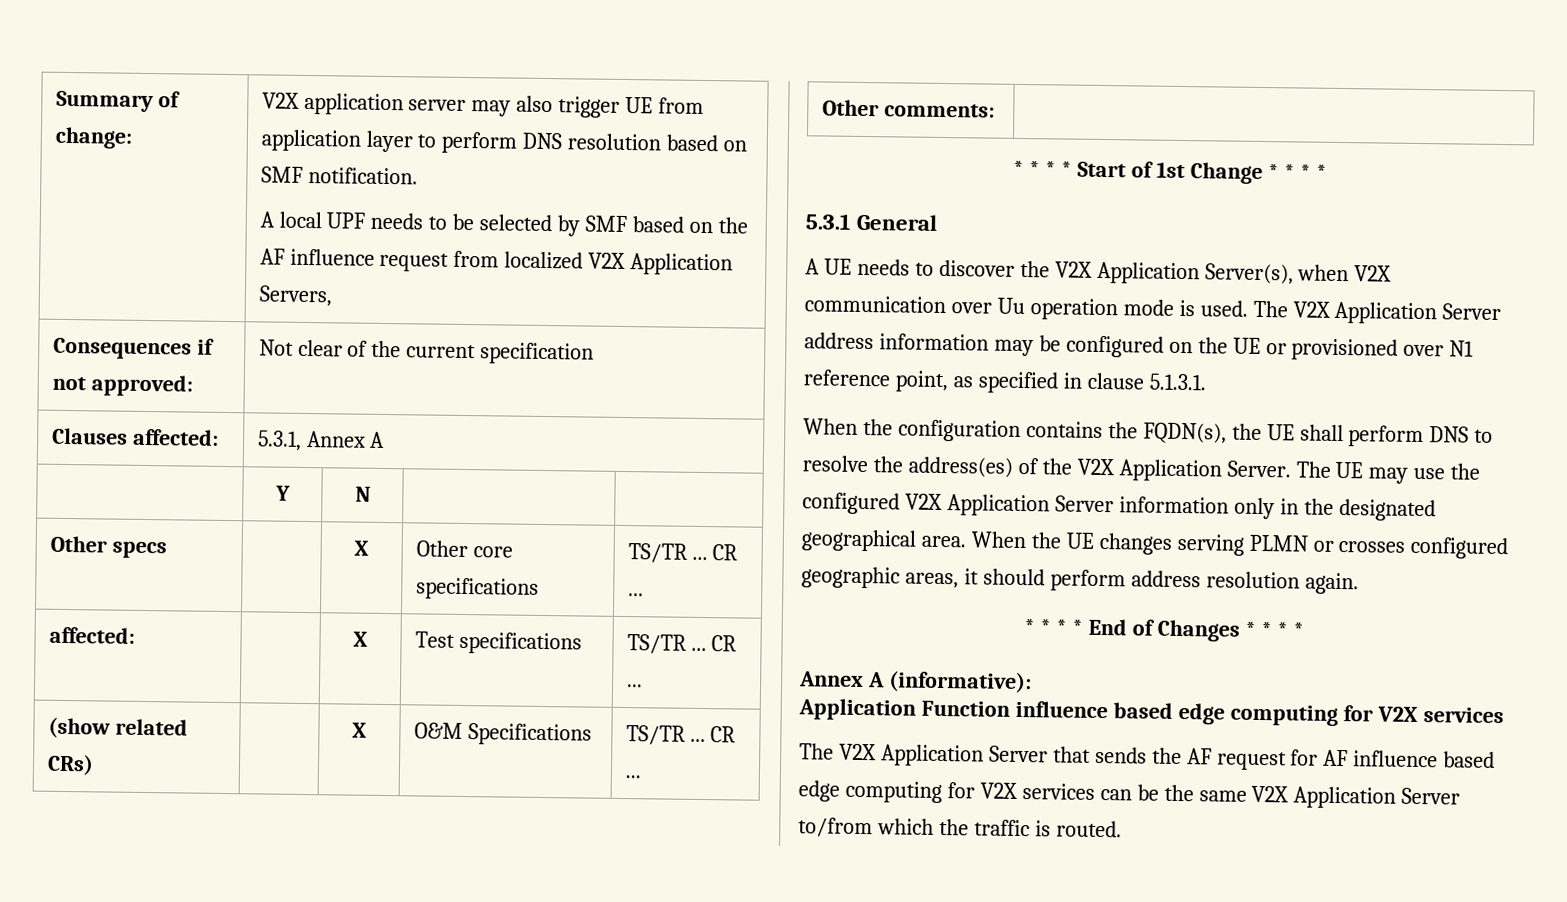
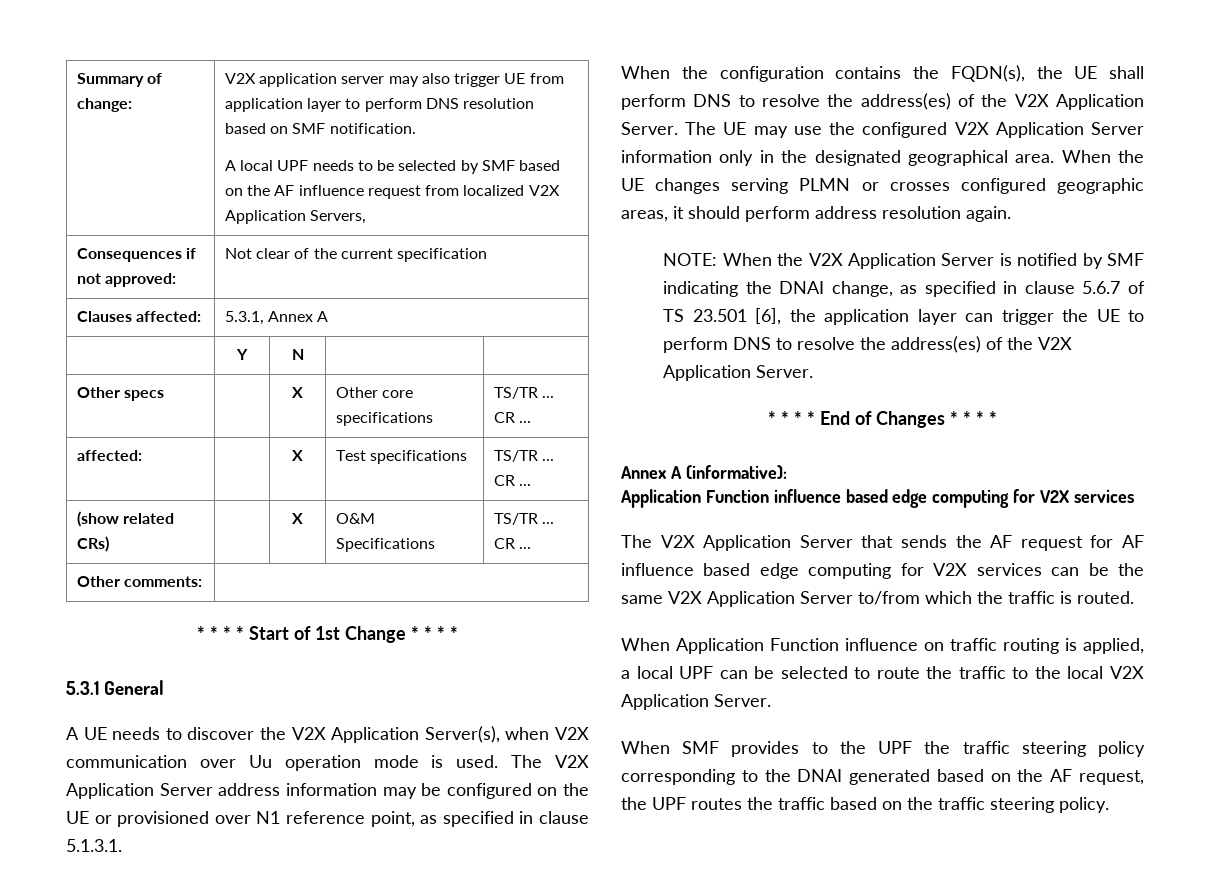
(1359, 583) none -> [663,253,1144,269] [663,281,1145,297] [663,308,1144,325] [663,336,1073,353] [663,365,814,381] // NOTE: When the V2X Application Server is notified by SMF indicating the DNAI change, as specified in clause 5.6.7 of TS 23.501 [6], the application layer can trigger the UE to perform DNS to resolve the address(es) of the V2X Application Server.
(1122, 829) none -> [621,638,1144,654] [621,666,1144,679] [621,694,771,710] [621,741,1145,757] [621,769,1144,785] [621,797,1109,813] // When Application Function influence on traffic routing is applied, a local UPF can be selected to route the traffic to the local V2X Application Server. // When SMF provides to the UPF the traffic steering policy corresponding to the DNAI generated based on the AF request, the UPF routes the traffic based on the traffic steering policy.

